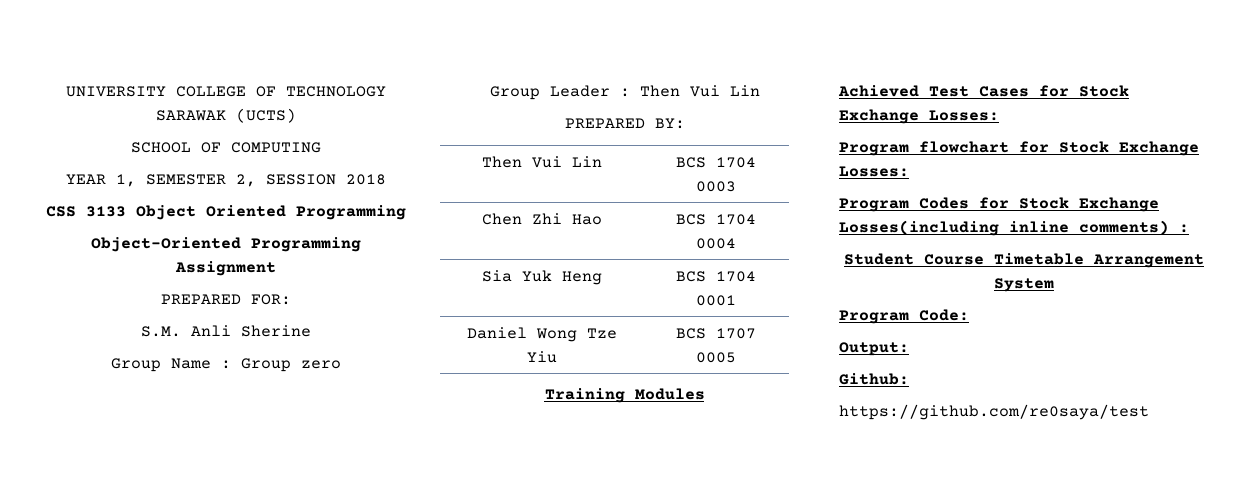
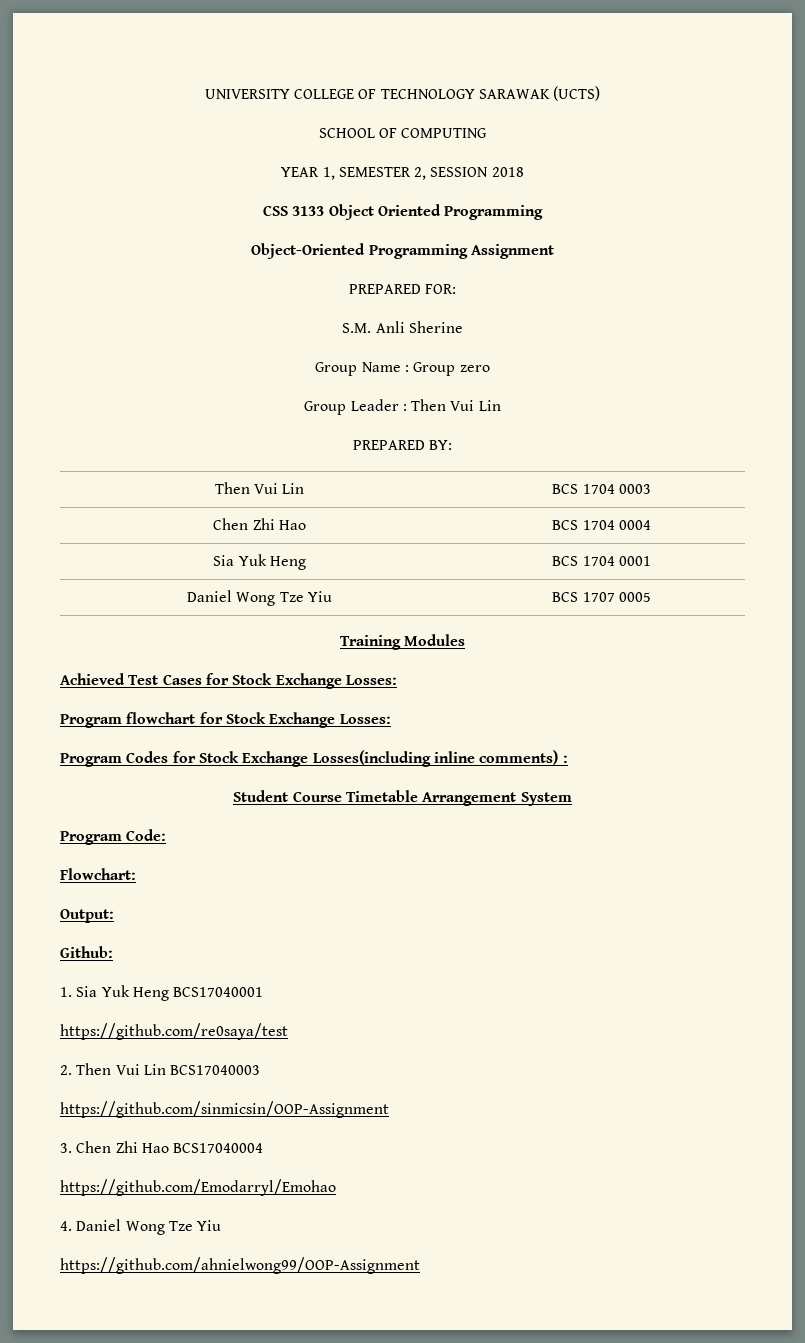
(969, 315) none -> [60,868,136,880] // Flowchart:
[839,404,1149,420] https://github.com/re0saya/test -> [60,985,264,1001] [60,1023,288,1040] [60,1063,261,1075] [60,1101,389,1118] [60,1141,264,1153] [60,1179,336,1196] [60,1219,222,1235] [60,1257,420,1274] 1. Sia Yuk Heng BCS17040001 // https://github.com/re0saya/test // 2. Then Vui Lin BCS17040003 // https://github.com/sinmicsin/OOP-Assignment // 3. Chen Zhi Hao BCS17040004 // https://github.com/Emodarryl/Emohao // 4. Daniel Wong Tze Yiu // https://github.com/ahnielwong99/OOP-Assignment

